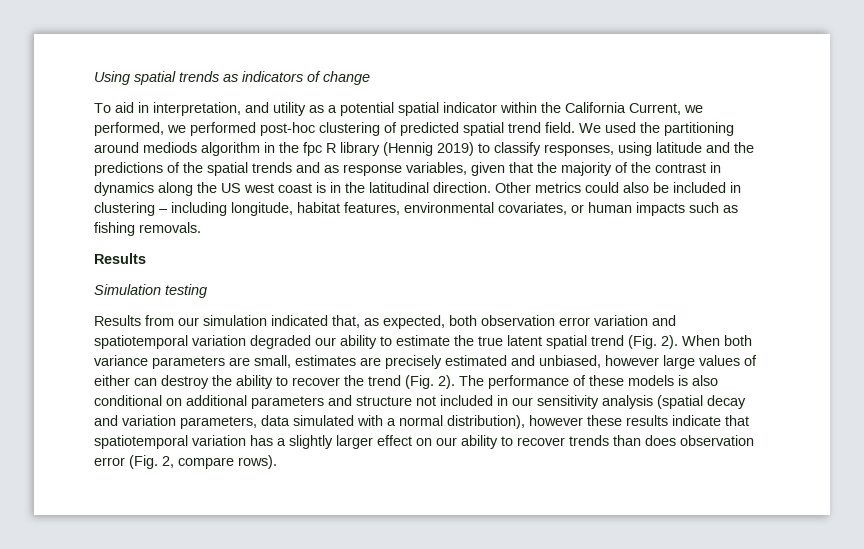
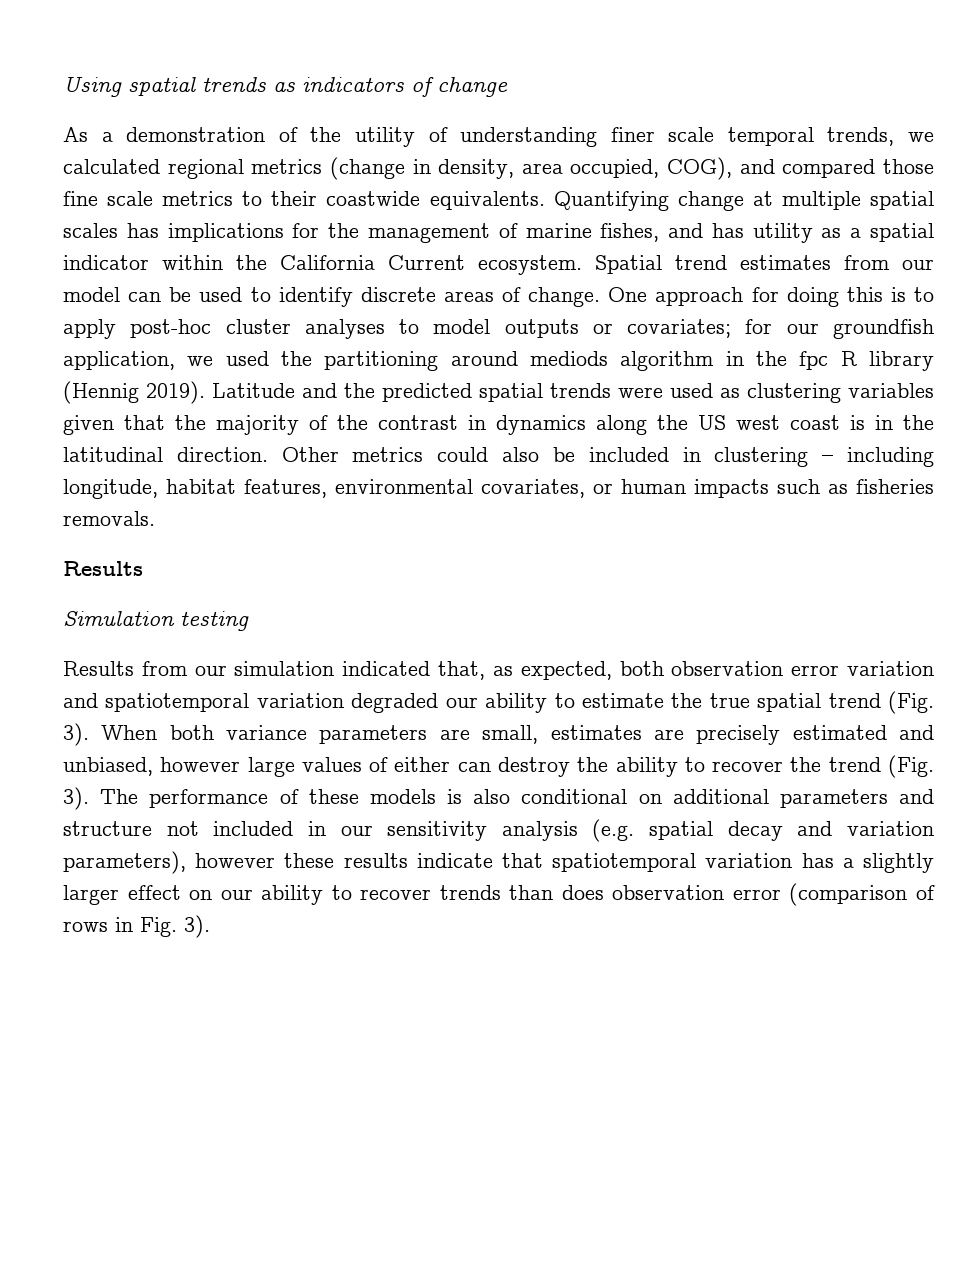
[94,102,269,116] To aid in interpretation, and -> [63,127,935,147] [63,157,934,180] [63,191,934,211] [63,223,744,243] As a demonstration of the utility of understanding finer scale temporal trends, we calculated regional metrics (change in density, area occupied, COG), and compared those fine scale metrics to their coastwide equivalents. Quantifying change at multiple spatial scales has implications for the management of marine fishes, and has
[340,102,394,116] potential -> (862, 233) none
[629,103,703,115] [94,122,601,136] Current, we performed, we performed post-hoc clustering of predicted spatial trend field. We -> [388,255,934,275] [63,287,934,307] [63,319,934,339] [63,351,214,370] Current ecosystem. Spatial trend estimates from our model can be used to identify discrete areas of change. One approach for doing this is to apply post-hoc cluster analyses to model outputs or covariates; for our groundfish application, we
[437,142,754,156] [94,162,467,176] 2019) to classify responses, using latitude and the predictions of the spatial trends and as response variables, -> [146,381,934,404] 2019). Latitude and the predicted spatial trends were used as clustering variables
[94,222,135,236] fishing -> [856,479,934,494] fisheries
[507,335,542,346] latent -> (750, 700) none
[661,335,678,349] 2). -> [63,723,89,746] 3).
[438,375,455,389] 2). -> [63,787,89,810] 3).
[657,395,703,409] (spatial -> [592,819,714,842] (e.g. spatial
[180,415,525,429] parameters, data simulated with a normal distribution), -> [63,851,186,874] parameters),
[129,455,277,469] (Fig. 2, compare rows). -> [789,883,936,906] [63,915,210,938] (comparison of rows in Fig. 3).

